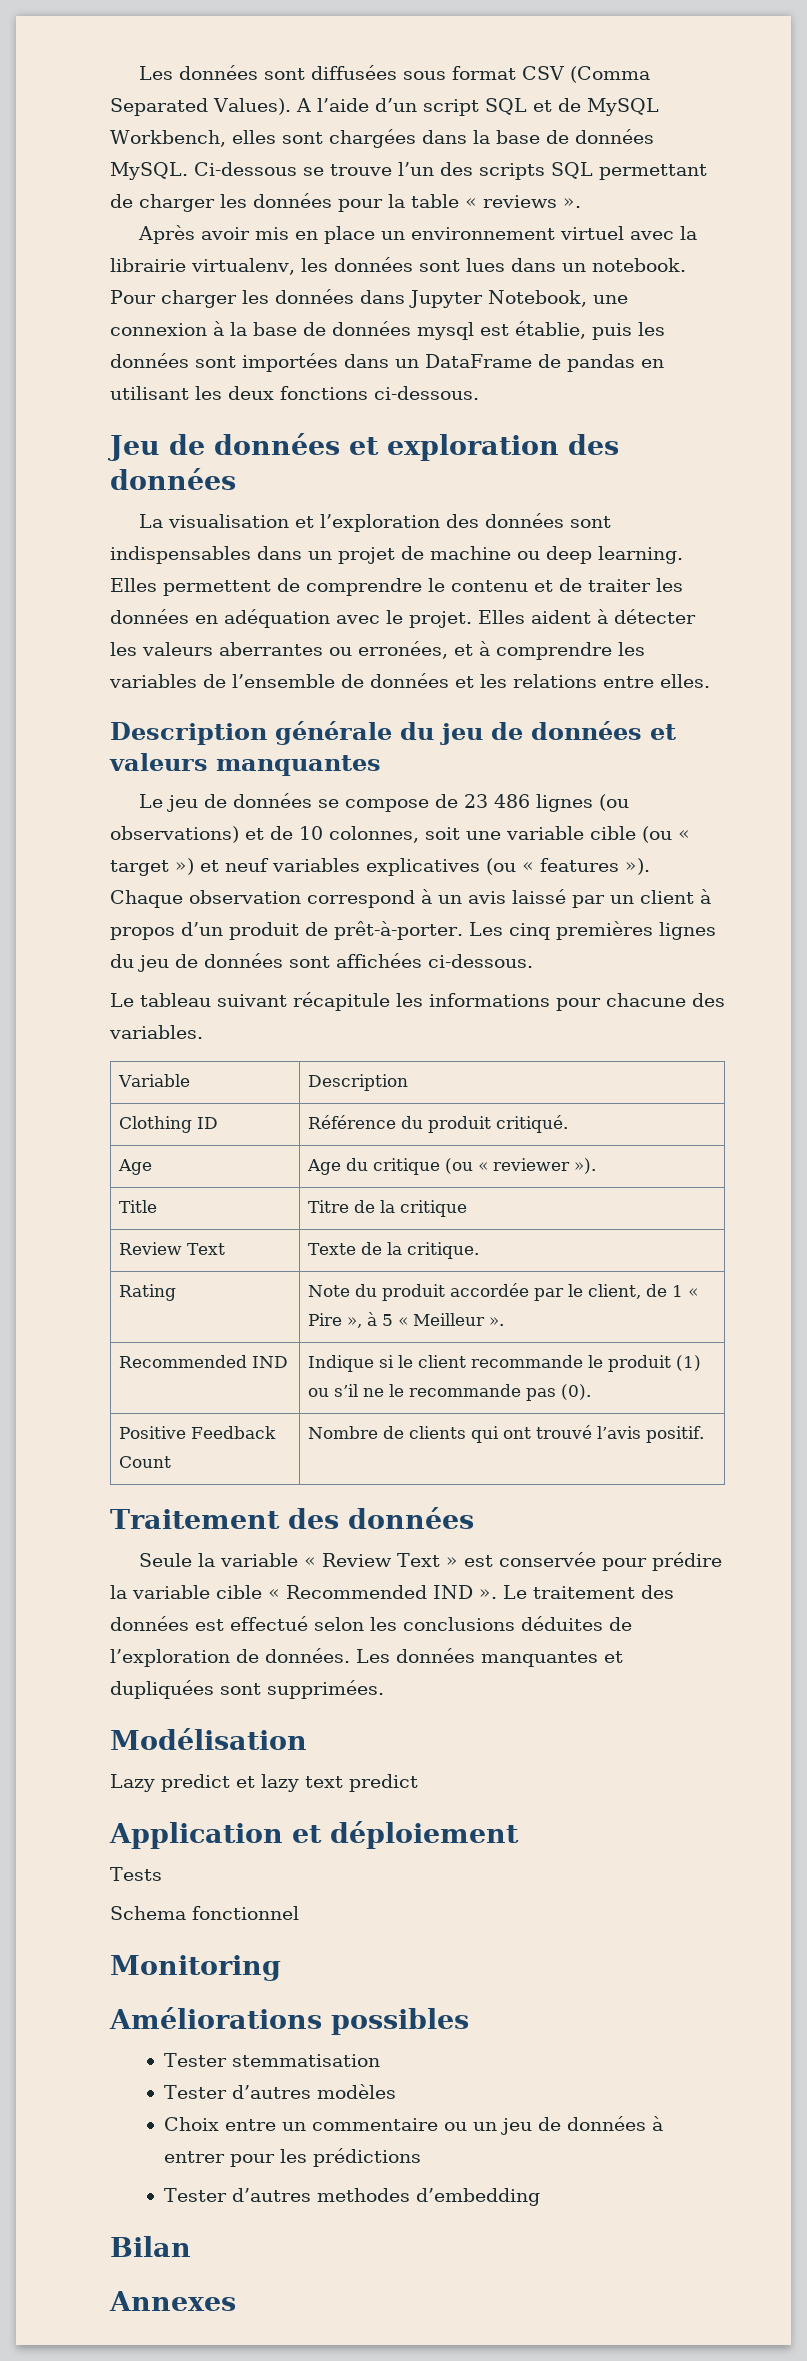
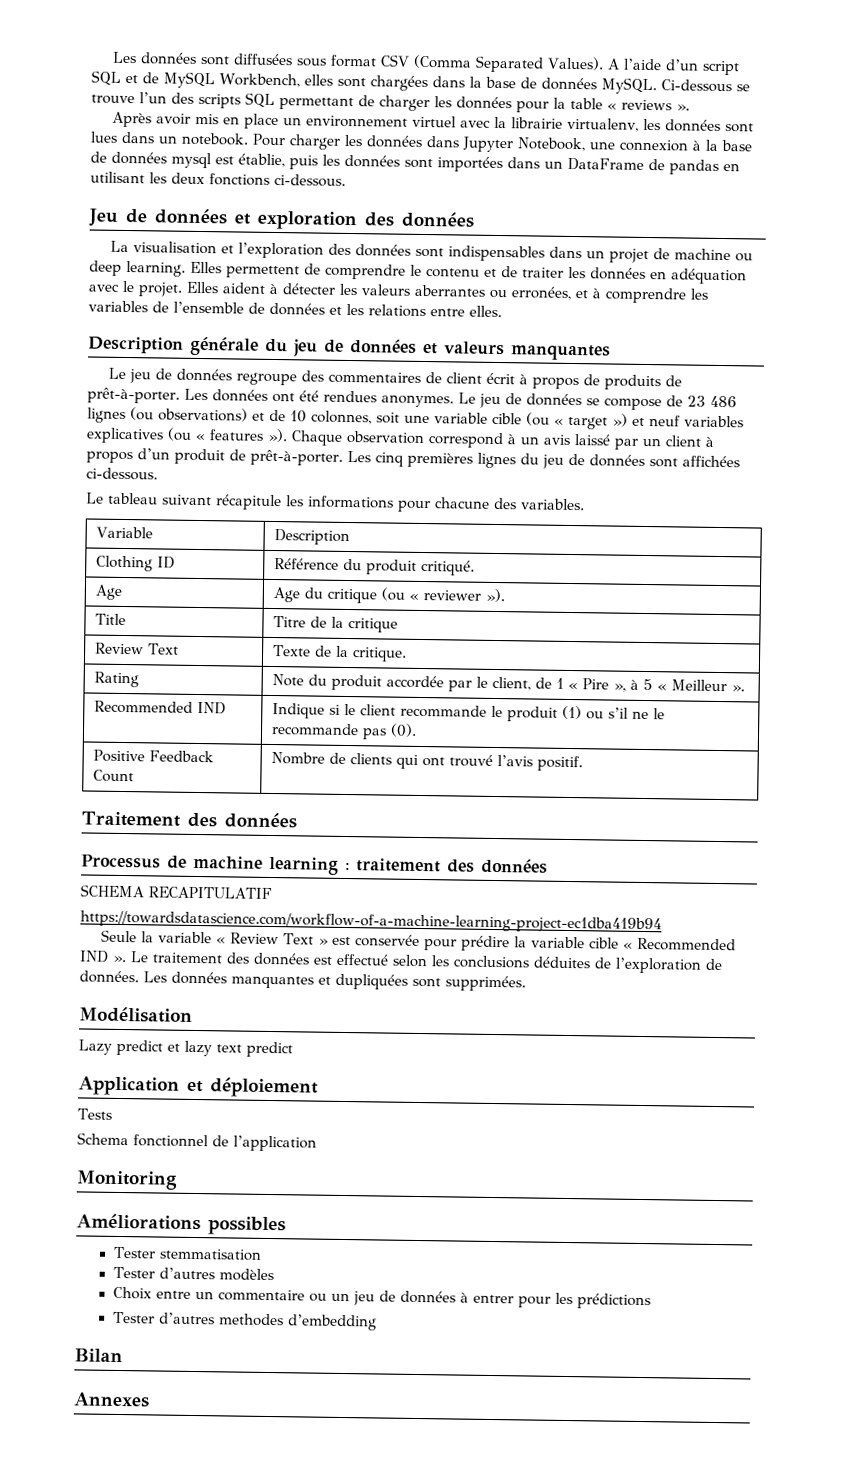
(313, 800) none -> [235,370,682,391] [87,387,582,409] regroupe des commentaires de client écrit à propos de produits de prêt-à-porter. Les données ont été rendues anonymes. Le jeu de données
(474, 1518) none -> [81,854,548,875] [80,884,272,900] [80,910,662,934] // Processus de machine learning : traitement des données // SCHEMA RECAPITULATIF // https://towardsdatascience.com/workflow-of-a-machine-learning-project-ec1dba419b94
(299, 1913) none -> [212,1135,317,1152] de l’application

